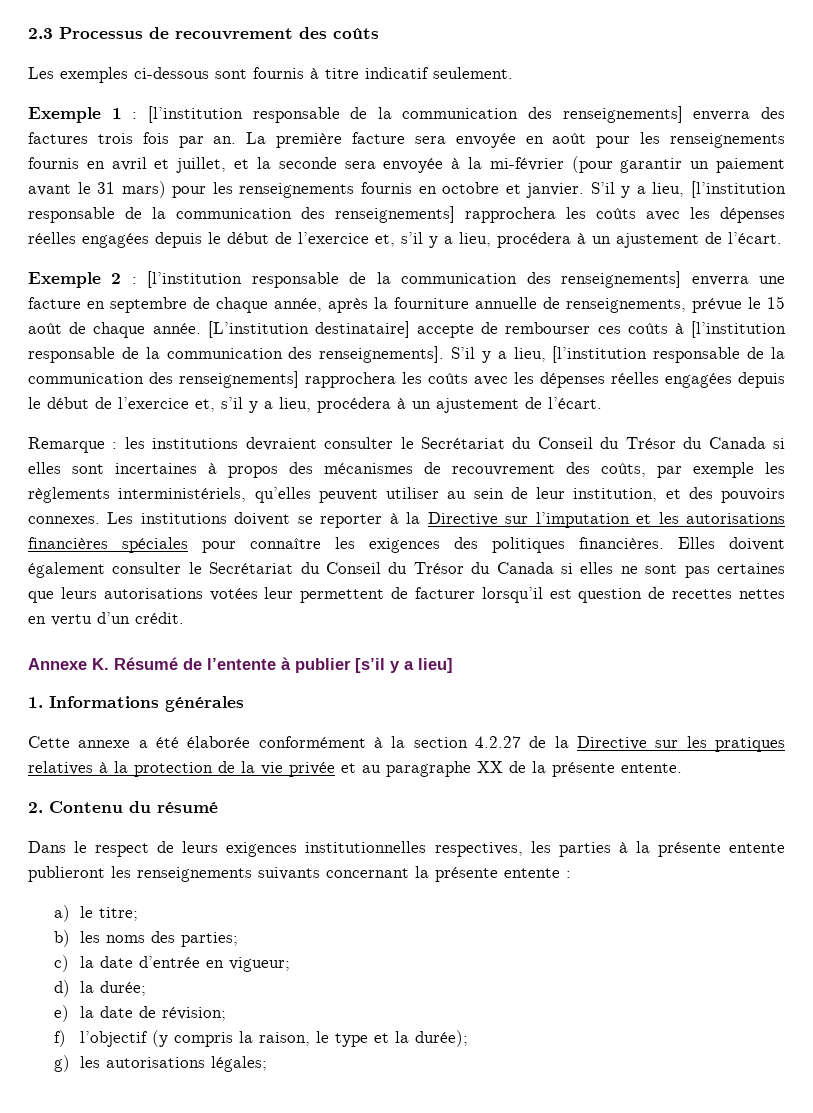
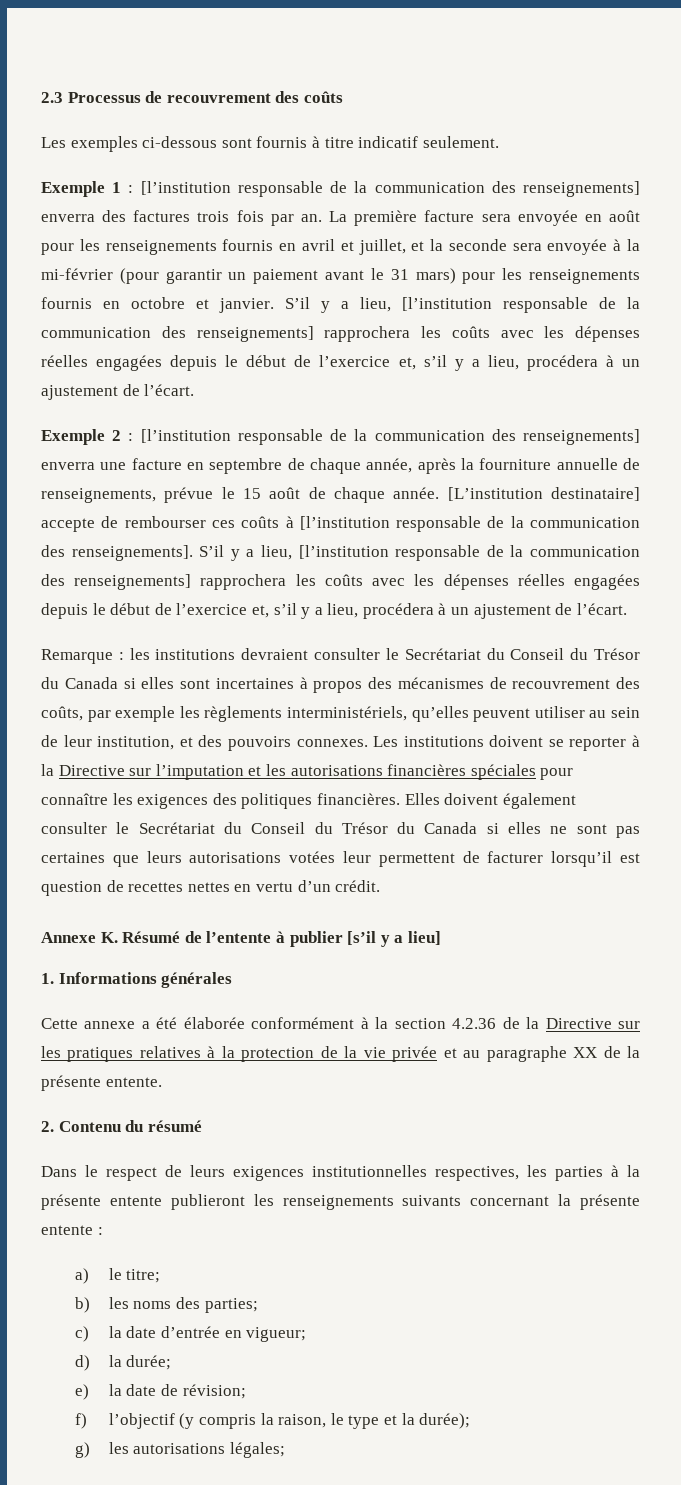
[474,736,521,748] 4.2.27 -> [452,1018,497,1029] 4.2.36

